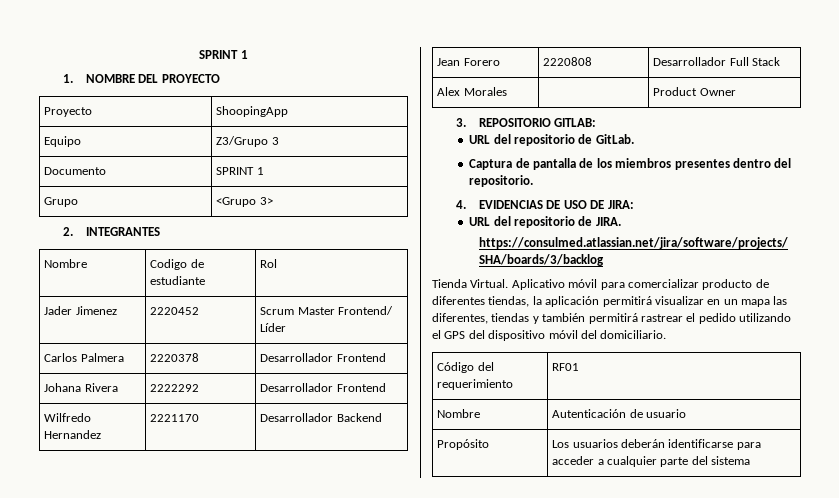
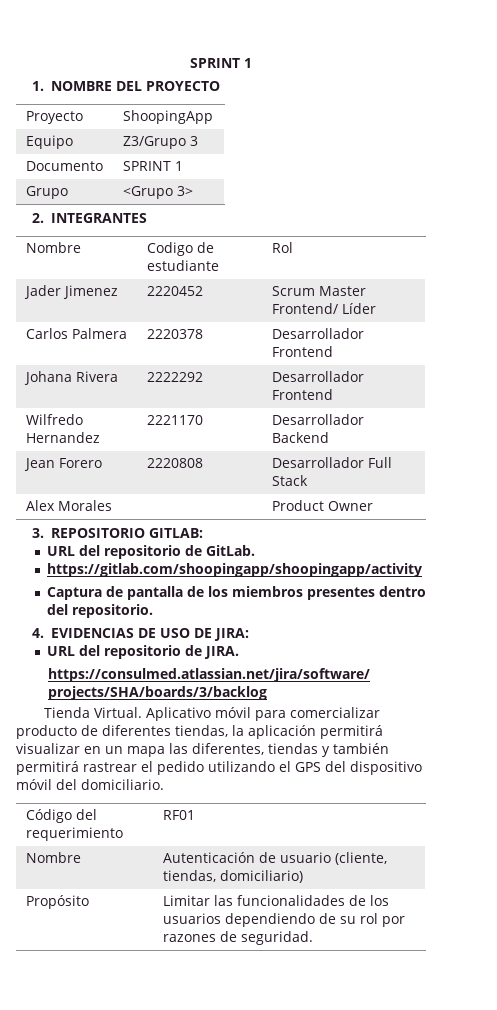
(634, 139) none -> [46,563,422,577] // https://gitlab.com/shoopingapp/shoopingapp/activity
[437,439,490,450] [552,439,761,450] [552,456,751,467] // Propósito | Los usuarios deberán identificarse para acceder a cualquier parte del sistema -> [334,852,387,865] [162,870,303,883] [25,895,89,909] [162,895,389,906] [162,913,405,927] [162,931,313,945] (cliente, tiendas, domiciliario) // Propósito | Limitar las funcionalidades de los usuarios dependiendo de su rol por razones de seguridad.

